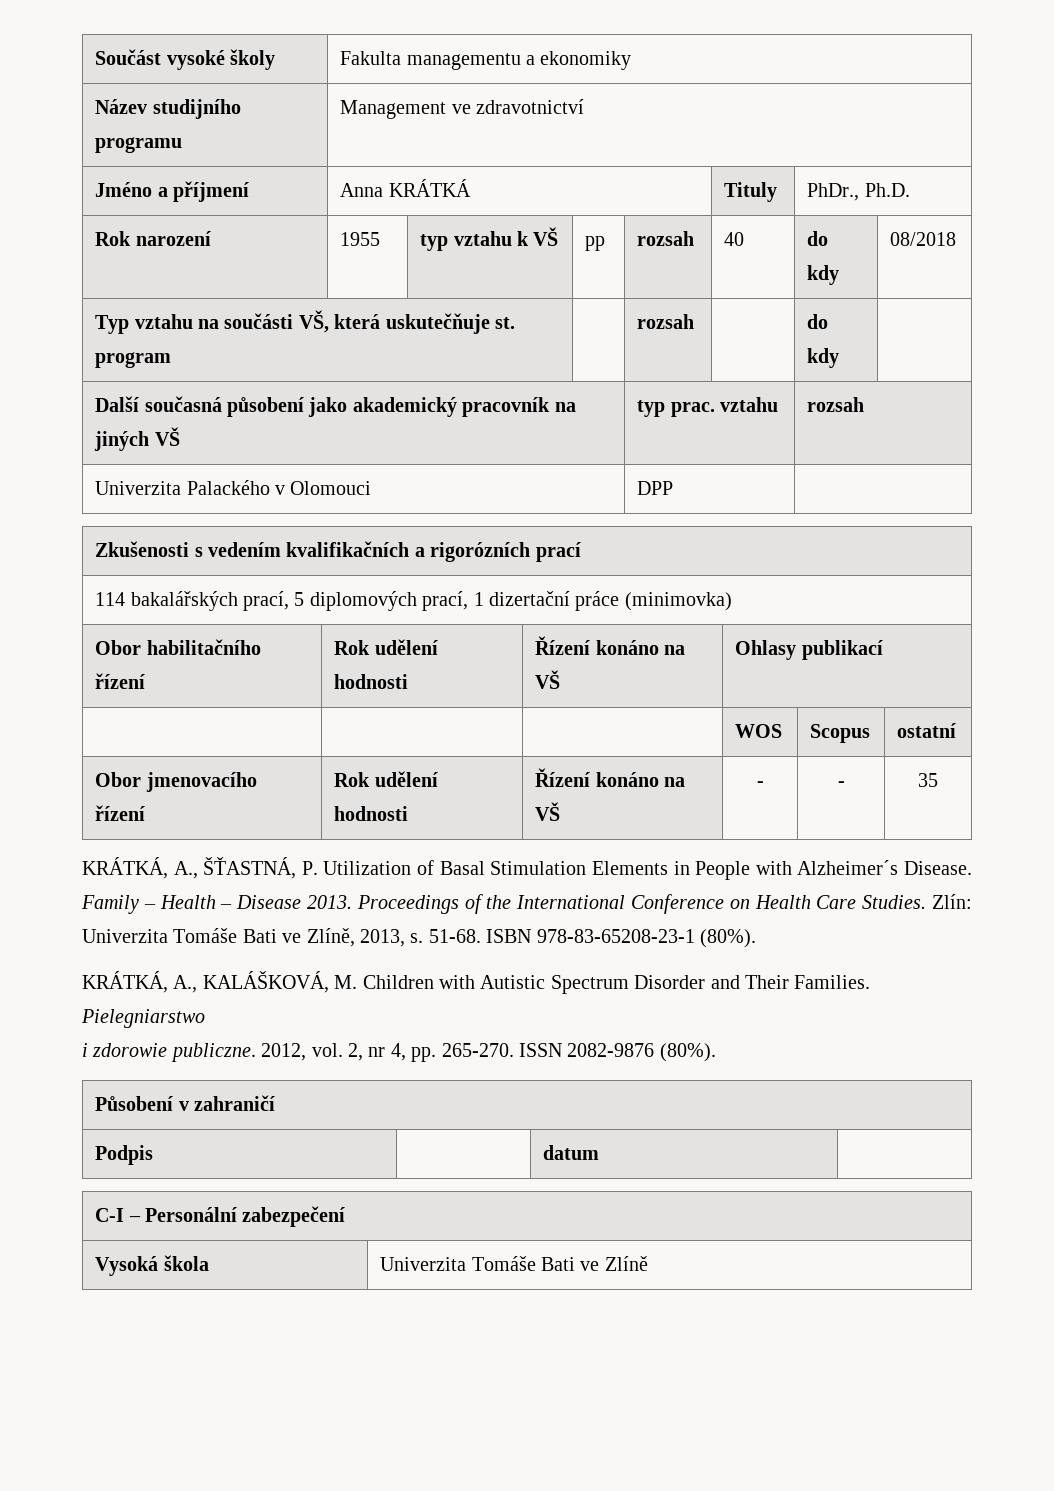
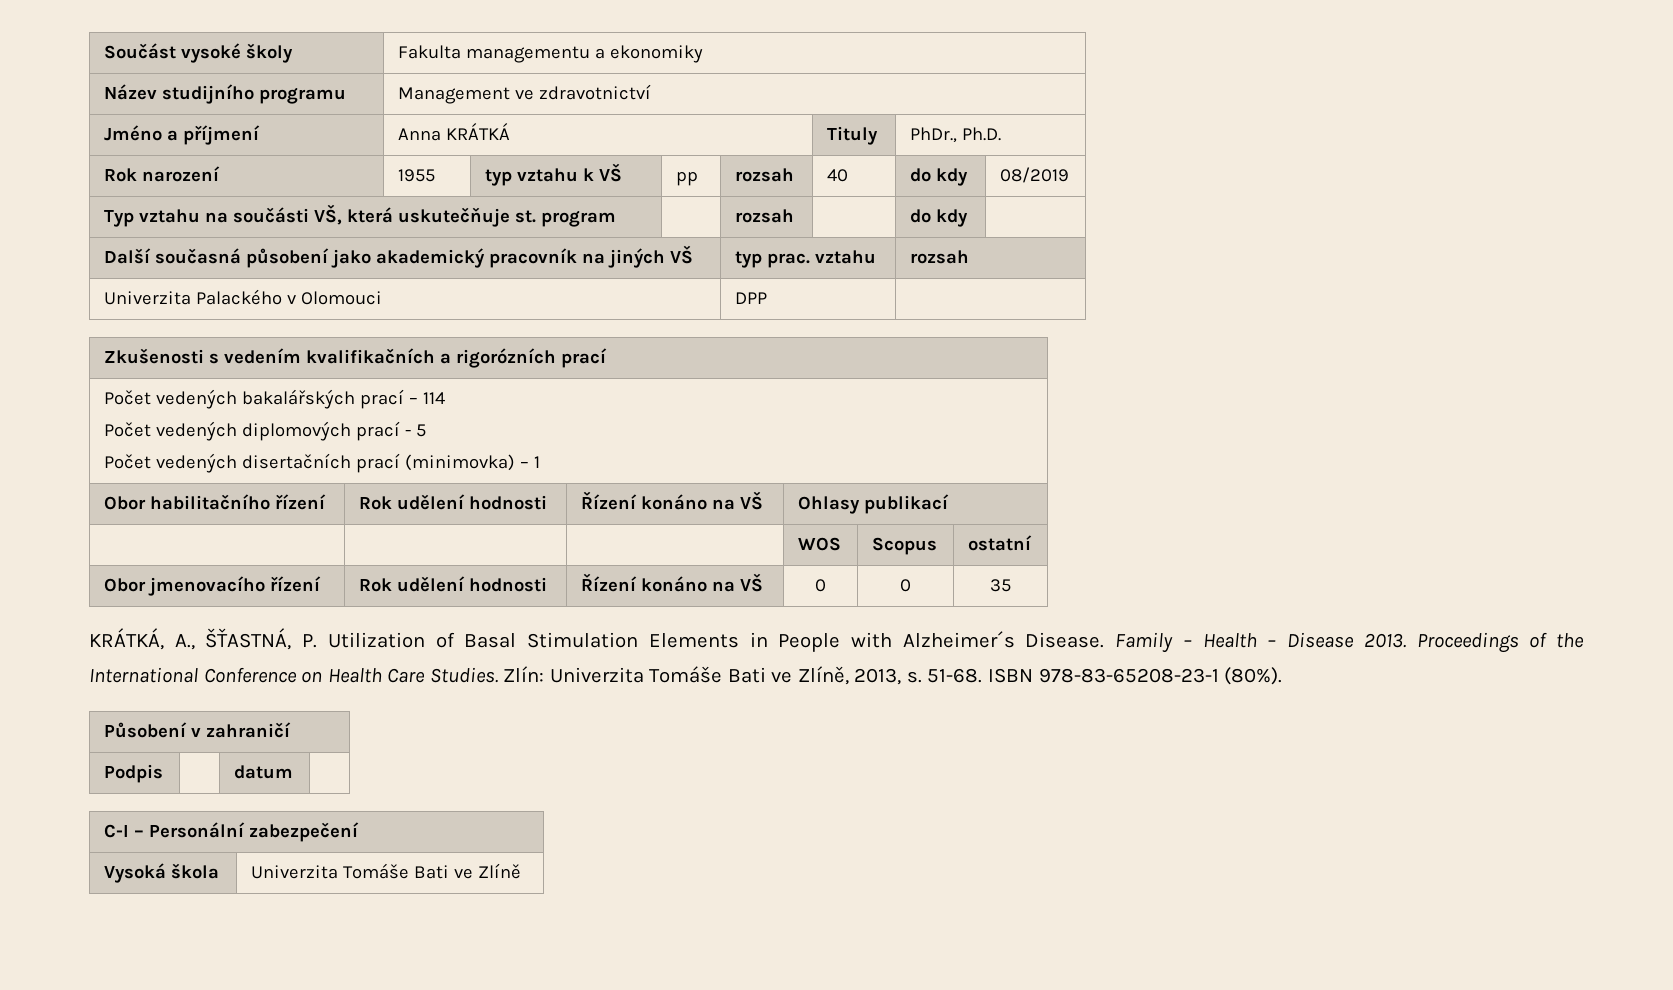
[890,232,957,246] 08/2018 -> [1000,167,1070,183] 08/2019
[95,591,732,611] 114 bakalářských prací, 5 diplomových prací, 1 dizertační práce (minimovka) -> [104,389,446,409] [104,421,427,441] [104,453,541,473] Počet vedených bakalářských prací – 114 // Počet vedených diplomových prací - 5 // Počet vedených disertačních prací (minimovka) – 1
[756,781,764,787] [837,781,845,787] - | - -> [815,579,826,592] [900,579,911,592] 0 | 0
[82,971,871,994] [81,1009,205,1028] [82,1043,716,1062] // KRÁTKÁ, A., KALÁŠKOVÁ, M. Children with Autistic Spectrum Disorder and Their Families. Pielegniarstwo // i zdorowie publiczne. 2012, vol. 2, nr 4, pp. 265-270. ISSN 2082-9876 (80%). -> (1283, 676) none

